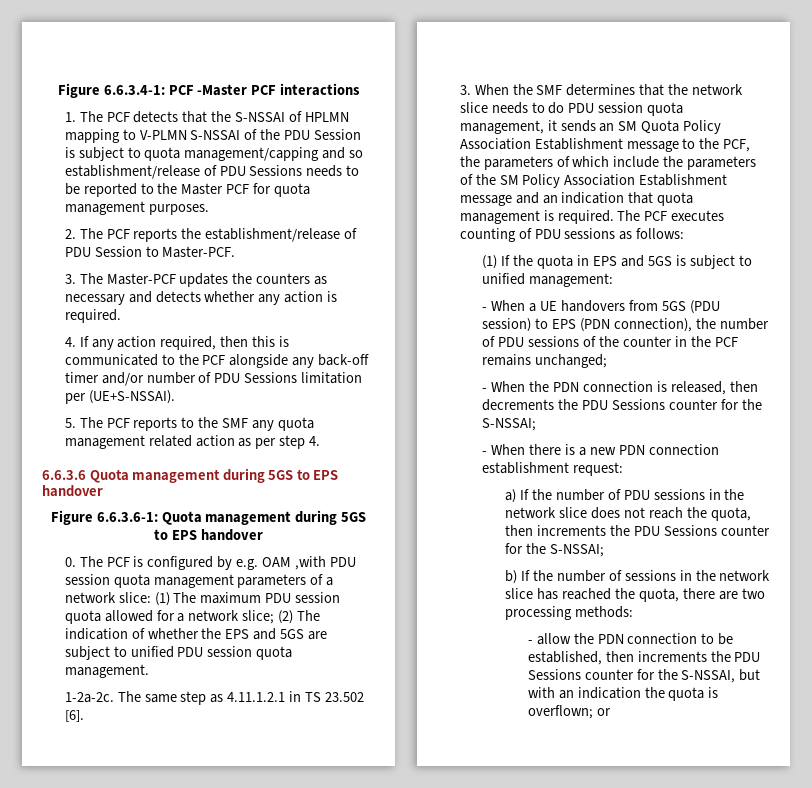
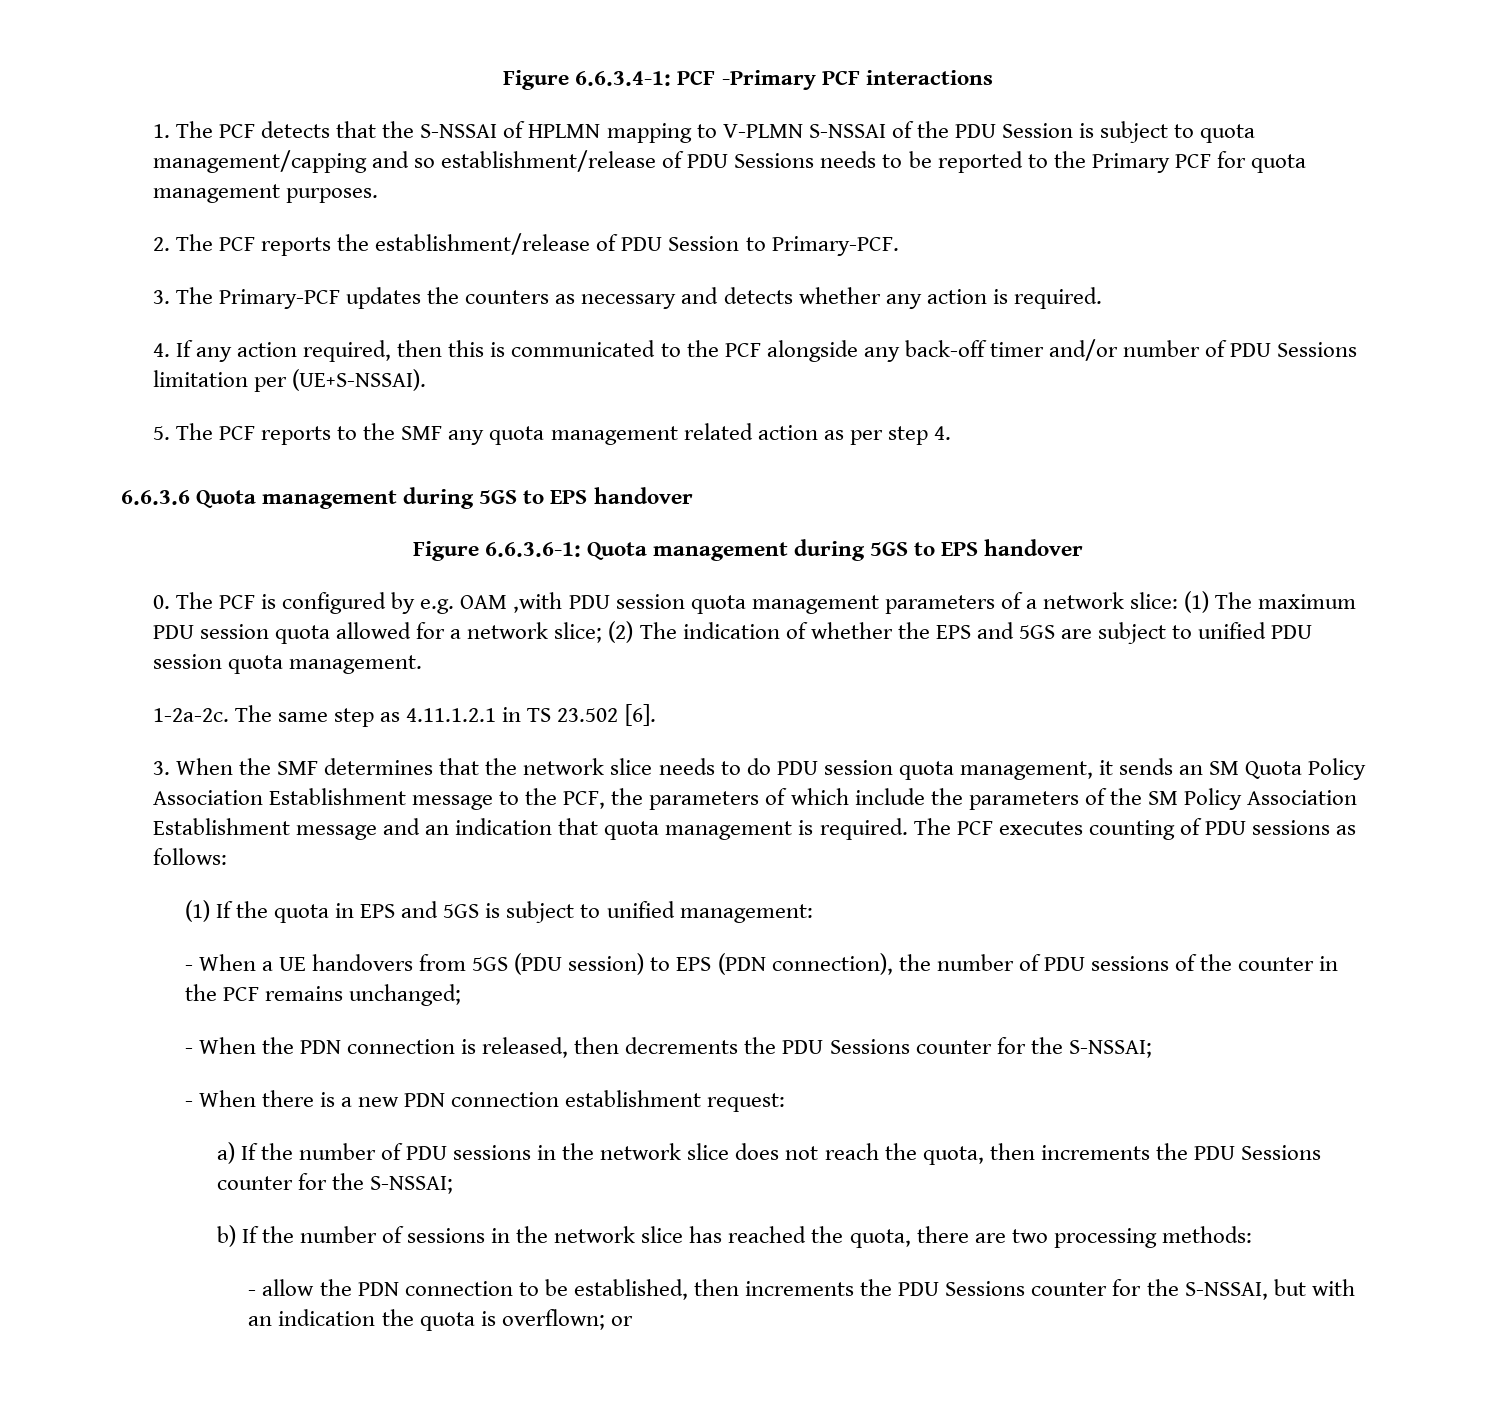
[197,84,248,96] -Master -> [721,70,816,90] -Primary
[181,183,224,195] Master -> [1091,153,1170,173] Primary
[162,246,236,258] Master-PCF. -> [771,236,899,256] Primary-PCF.
[106,273,176,285] Master-PCF -> [218,289,340,309] Primary-PCF

